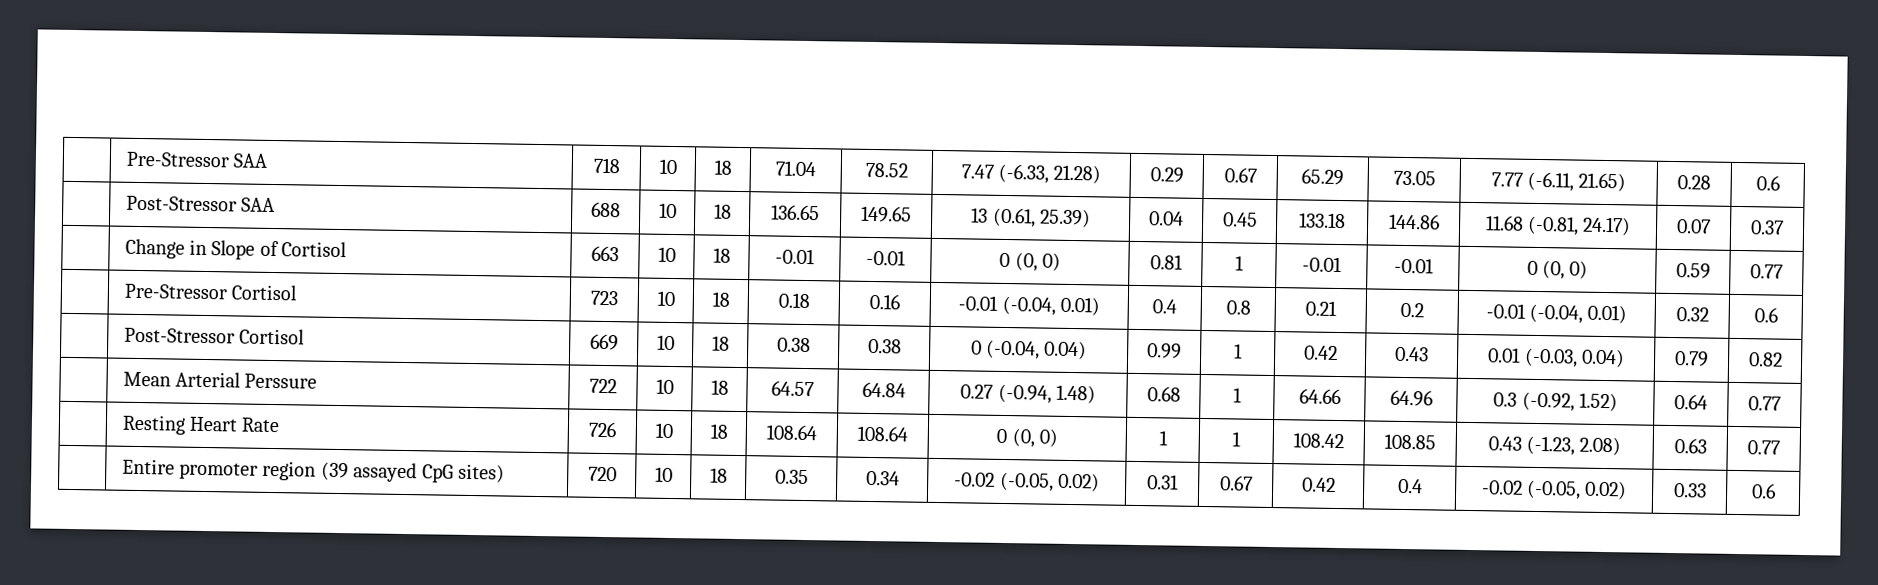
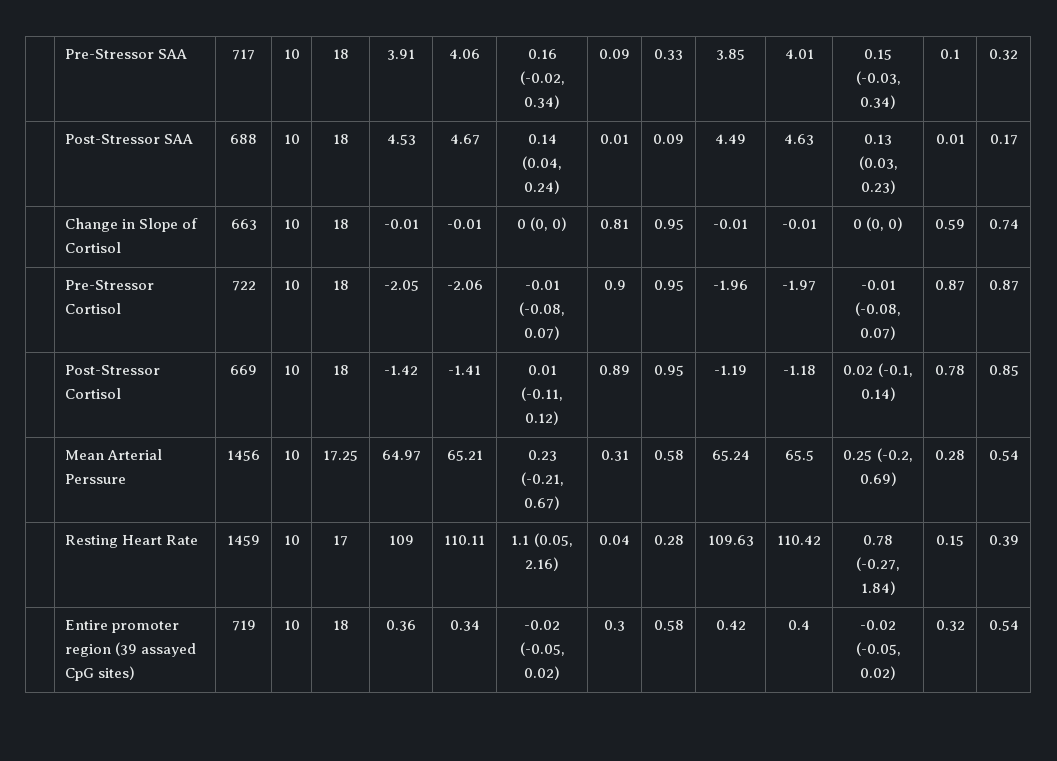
[592,157,620,174] [658,158,677,175] [713,159,732,175] [775,160,816,177] [865,162,908,178] [960,163,1102,184] [1149,167,1184,183] [1223,167,1257,183] [1301,168,1344,186] [1392,170,1436,186] [1490,171,1627,192] [1677,175,1711,190] [1755,175,1780,191] 718 | 10 | 18 | 71.04 | 78.52 | 7.47 (-6.33, 21.28) | 0.29 | 0.67 | 65.29 | 73.05 | 7.77 (-6.11, 21.65) | 0.28 | 0.6 -> [232,49,255,60] [283,49,300,59] [332,49,349,59] [387,49,415,60] [449,49,480,59] [527,49,557,59] [519,71,565,85] [524,95,560,109] [599,49,630,59] [654,49,683,60] [716,49,745,60] [784,49,814,59] [864,49,892,60] [855,71,901,85] [860,95,896,109] [940,49,960,59] [989,49,1018,60] 717 | 10 | 18 | 3.91 | 4.06 | 0.16 (-0.02, 0.34) | 0.09 | 0.33 | 3.85 | 4.01 | 0.15 (-0.03, 0.34) | 0.1 | 0.32
[771,204,820,221] [861,205,912,223] [971,207,1091,228] [1149,211,1184,226] [1222,212,1258,227] [1299,212,1346,229] [1388,213,1440,230] [1484,215,1632,236] [1676,219,1711,234] [1750,220,1784,235] 136.65 | 149.65 | 13 (0.61, 25.39) | 0.04 | 0.45 | 133.18 | 144.86 | 11.68 (-0.81, 24.17) | 0.07 | 0.37 -> [386,134,416,145] [449,134,480,145] [527,134,557,144] [522,156,562,170] [524,180,560,194] [600,134,629,144] [653,134,684,144] [715,134,746,144] [784,134,814,145] [864,134,892,145] [858,156,898,170] [860,180,896,194] [935,134,965,144] [989,134,1018,145] 4.53 | 4.67 | 0.14 (0.04, 0.24) | 0.01 | 0.09 | 4.49 | 4.63 | 0.13 (0.03, 0.23) | 0.01 | 0.17
[1235,255,1244,271] 1 -> [653,219,684,230] 0.95
[1750,264,1783,279] 0.77 -> [988,219,1019,230] 0.74
[590,290,618,306] [656,290,675,307] [711,291,730,307] [777,292,810,309] [869,293,900,310] [958,295,1100,316] [1152,299,1177,314] [1225,300,1251,315] [1305,300,1337,316] [1400,302,1424,318] [1485,303,1628,324] [1675,307,1709,322] [1753,307,1778,323] 723 | 10 | 18 | 0.18 | 0.16 | -0.01 (-0.04, 0.01) | 0.4 | 0.8 | 0.21 | 0.2 | -0.01 (-0.04, 0.01) | 0.32 | 0.6 -> [231,281,256,291] [283,280,300,290] [332,280,349,290] [383,280,419,291] [446,280,483,290] [524,280,560,290] [519,302,565,316] [524,326,560,340] [603,280,626,290] [653,280,684,291] [713,280,748,290] [782,280,816,291] [860,280,896,290] [855,302,901,316] [860,326,896,340] [935,280,965,291] [988,280,1019,291] 722 | 10 | 18 | -2.05 | -2.06 | -0.01 (-0.08, 0.07) | 0.9 | 0.95 | -1.96 | -1.97 | -0.01 (-0.08, 0.07) | 0.87 | 0.87
[776,337,811,353] [867,338,902,354] [970,339,1088,360] [1147,343,1182,359] [1234,343,1243,359] [1303,345,1338,360] [1395,346,1429,362] [1488,347,1625,368] [1674,351,1709,367] [1747,352,1783,367] 0.38 | 0.38 | 0 (-0.04, 0.04) | 0.99 | 1 | 0.42 | 0.43 | 0.01 (-0.03, 0.04) | 0.79 | 0.82 -> [384,365,418,375] [448,365,481,375] [527,365,557,375] [521,387,563,401] [525,411,559,425] [599,365,630,375] [653,365,684,376] [714,365,747,375] [782,365,816,375] [843,363,913,377] [860,387,896,401] [935,365,965,376] [988,365,1019,376] -1.42 | -1.41 | 0.01 (-0.11, 0.12) | 0.89 | 0.95 | -1.19 | -1.18 | 0.02 (-0.1, 0.14) | 0.78 | 0.85
[589,378,617,394] [655,378,674,395] [710,379,729,395] [771,380,814,397] [861,381,906,398] [960,383,1096,404] [1146,386,1181,402] [1233,387,1242,403] [1298,388,1341,405] [1389,389,1433,407] [1493,391,1618,412] [1674,394,1708,410] [1748,396,1781,411] 722 | 10 | 18 | 64.57 | 64.84 | 0.27 (-0.94, 1.48) | 0.68 | 1 | 64.66 | 64.96 | 0.3 (-0.92, 1.52) | 0.64 | 0.77 -> [227,450,260,461] [283,450,300,460] [323,450,358,461] [381,450,421,461] [446,450,483,461] [527,450,557,461] [520,472,564,486] [524,496,560,510] [600,450,629,461] [653,450,684,461] [711,450,750,461] [784,450,814,461] [843,448,913,462] [859,472,897,486] [935,450,965,460] [988,450,1019,461] 1456 | 10 | 17.25 | 64.97 | 65.21 | 0.23 (-0.21, 0.67) | 0.31 | 0.58 | 65.24 | 65.5 | 0.25 (-0.2, 0.69) | 0.28 | 0.54
[588,421,617,438] [654,422,674,439] [709,423,729,439] [766,424,817,441] [857,425,908,442] [996,428,1058,448] [1158,430,1168,446] [1232,431,1241,447] [1293,432,1344,449] [1384,433,1436,450] [1487,435,1622,456] [1673,438,1707,454] [1747,440,1780,455] 726 | 10 | 18 | 108.64 | 108.64 | 0 (0, 0) | 1 | 1 | 108.42 | 108.85 | 0.43 (-1.23, 2.08) | 0.63 | 0.77 -> [227,535,260,546] [283,535,300,545] [333,535,348,546] [388,535,414,545] [444,535,485,545] [511,533,573,547] [525,557,559,571] [599,535,630,545] [653,535,684,545] [707,535,754,546] [777,535,821,545] [863,535,893,546] [856,557,900,571] [860,581,896,595] [936,535,964,546] [988,535,1019,546] 1459 | 10 | 17 | 109 | 110.11 | 1.1 (0.05, 2.16) | 0.04 | 0.28 | 109.63 | 110.42 | 0.78 (-0.27, 1.84) | 0.15 | 0.39
[587,466,617,482] [654,466,673,483] [709,467,728,483] [774,469,809,485] 720 | 10 | 18 | 0.35 -> [231,620,256,631] [283,620,300,630] [332,620,349,630] [386,620,416,631] 719 | 10 | 18 | 0.36
[1147,474,1179,490] [1219,475,1253,491] 0.31 | 0.67 -> [604,620,625,631] [653,620,684,631] 0.3 | 0.58
[1673,483,1707,498] [1751,483,1776,499] 0.33 | 0.6 -> [935,620,965,631] [988,620,1019,631] 0.32 | 0.54

